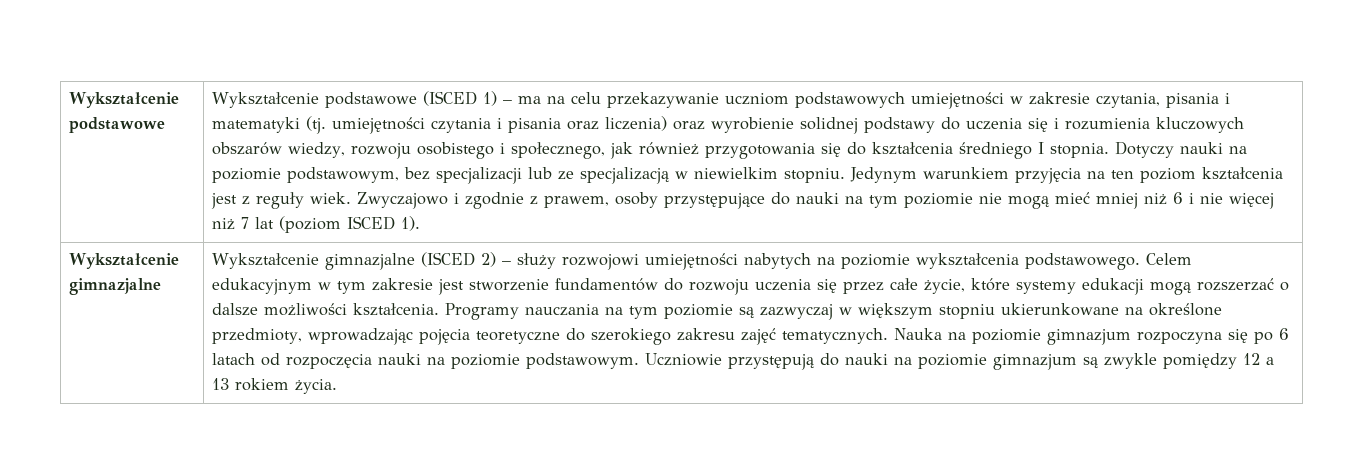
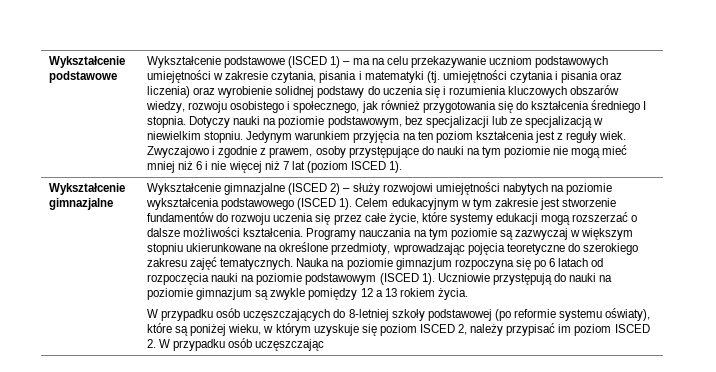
[1025,253,1141,270] podstawowego. -> [221,198,353,210] podstawowego (ISCED 1).
[526,353,640,369] podstawowym. -> [305,273,435,285] podstawowym (ISCED 1).
(338, 386) none -> [147,308,651,321] [147,323,650,336] [147,338,325,351] // W przypadku osób uczęszczających do 8-letniej szkoły podstawowej (po reformie systemu oświaty), które są poniżej wieku, w którym uzyskuje się poziom ISCED 2, należy przypisać im poziom ISCED 2. W przypadku osób uczęszczając

